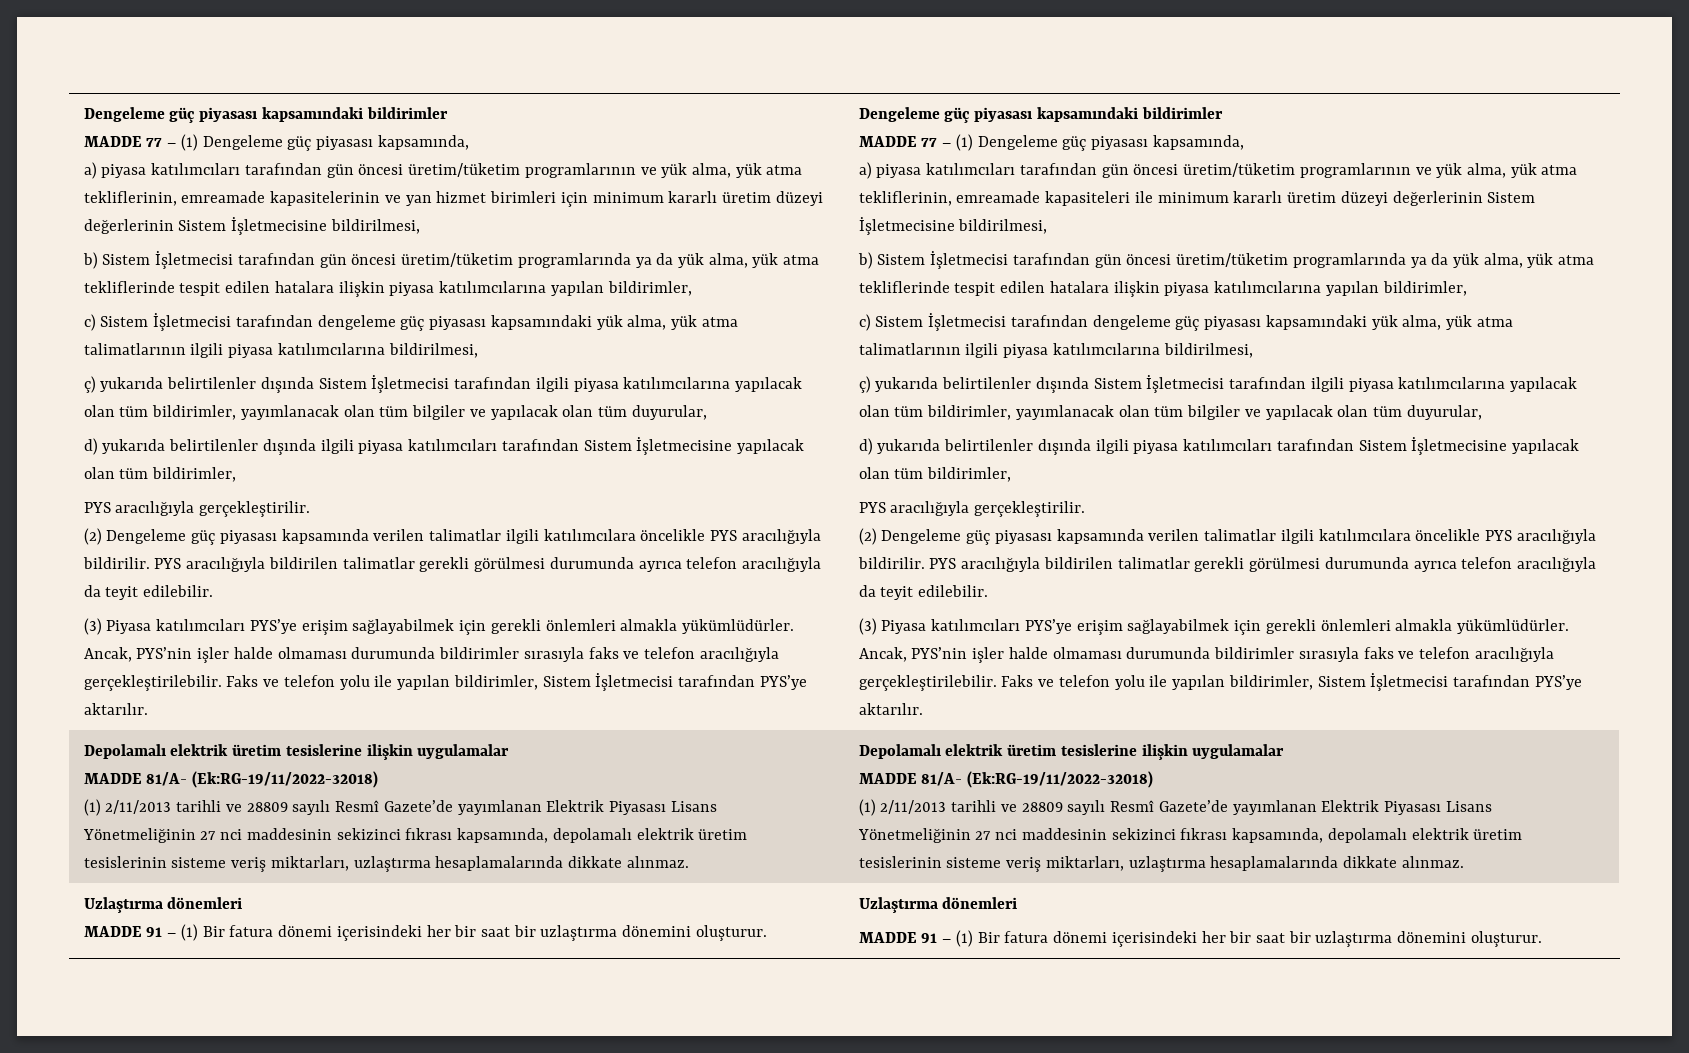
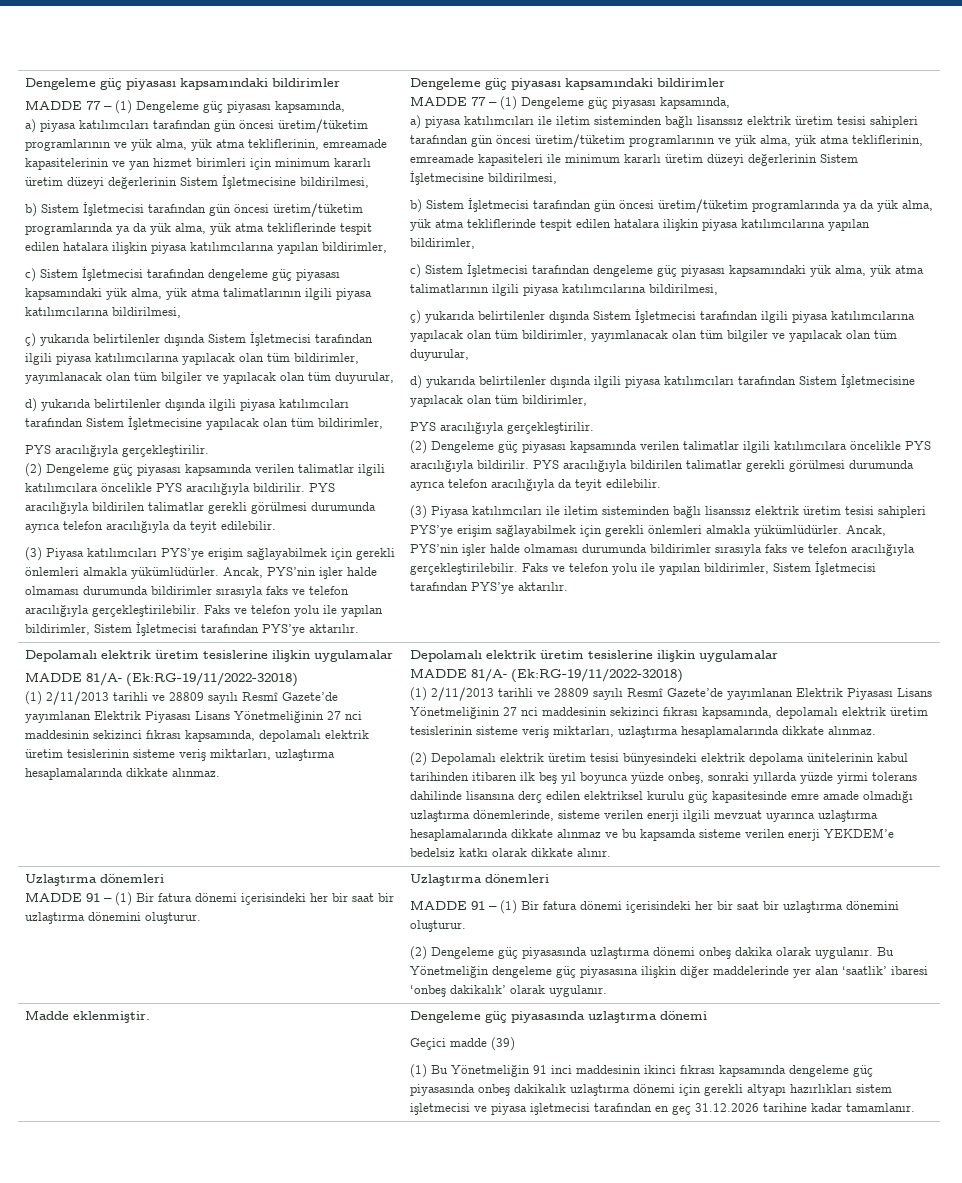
(1016, 169) none -> [537,116,918,128] ile iletim sisteminden bağlı lisanssız elektrik üretim tesisi sahipleri
(1021, 625) none -> [545,506,926,518] ile iletim sisteminden bağlı lisanssız elektrik üretim tesisi sahipleri
(1464, 862) none -> [409,752,908,766] [409,772,917,784] [409,791,913,803] [409,810,878,822] [409,828,894,841] [409,848,611,857] // (2) Depolamalı elektrik üretim tesisi bünyesindeki elektrik depolama ünitelerinin kabul tarihinden itibaren ilk beş yıl boyunca yüzde onbeş, sonraki yıllarda yüzde yirmi tolerans dahilinde lisansına derç edilen elektriksel kurulu güç kapasitesinde emre amade olmadığı uzlaştırma dönemlerinde, sisteme verilen enerji ilgili mevzuat uyarınca uzlaştırma hesaplamalarında dikkate alınmaz ve bu kapsamda sisteme verilen enerji YEKDEM’e bedelsiz katkı olarak dikkate alınır.
(1542, 939) none -> [409,946,894,960] [409,966,928,978] [409,985,607,997] [24,1010,150,1023] [409,1011,707,1023] [409,1037,515,1051] [409,1064,873,1078] [409,1084,892,1096] [409,1103,915,1115] // (2) Dengeleme güç piyasasında uzlaştırma dönemi onbeş dakika olarak uygulanır. Bu Yönetmeliğin dengeleme güç piyasasına ilişkin diğer maddelerinde yer alan ‘saatlik’ ibaresi ‘onbeş dakikalık’ olarak uygulanır. // Madde eklenmiştir. | Dengeleme güç piyasasında uzlaştırma dönemi // Geçici madde (39) // (1) Bu Yönetmeliğin 91 inci maddesinin ikinci fıkrası kapsamında dengeleme güç piyasasında onbeş dakikalık uzlaştırma dönemi için gerekli altyapı hazırlıkları sistem işletmecisi ve piyasa işletmecisi tarafından en geç 31.12.2026 tarihine kadar tamamlanır.

